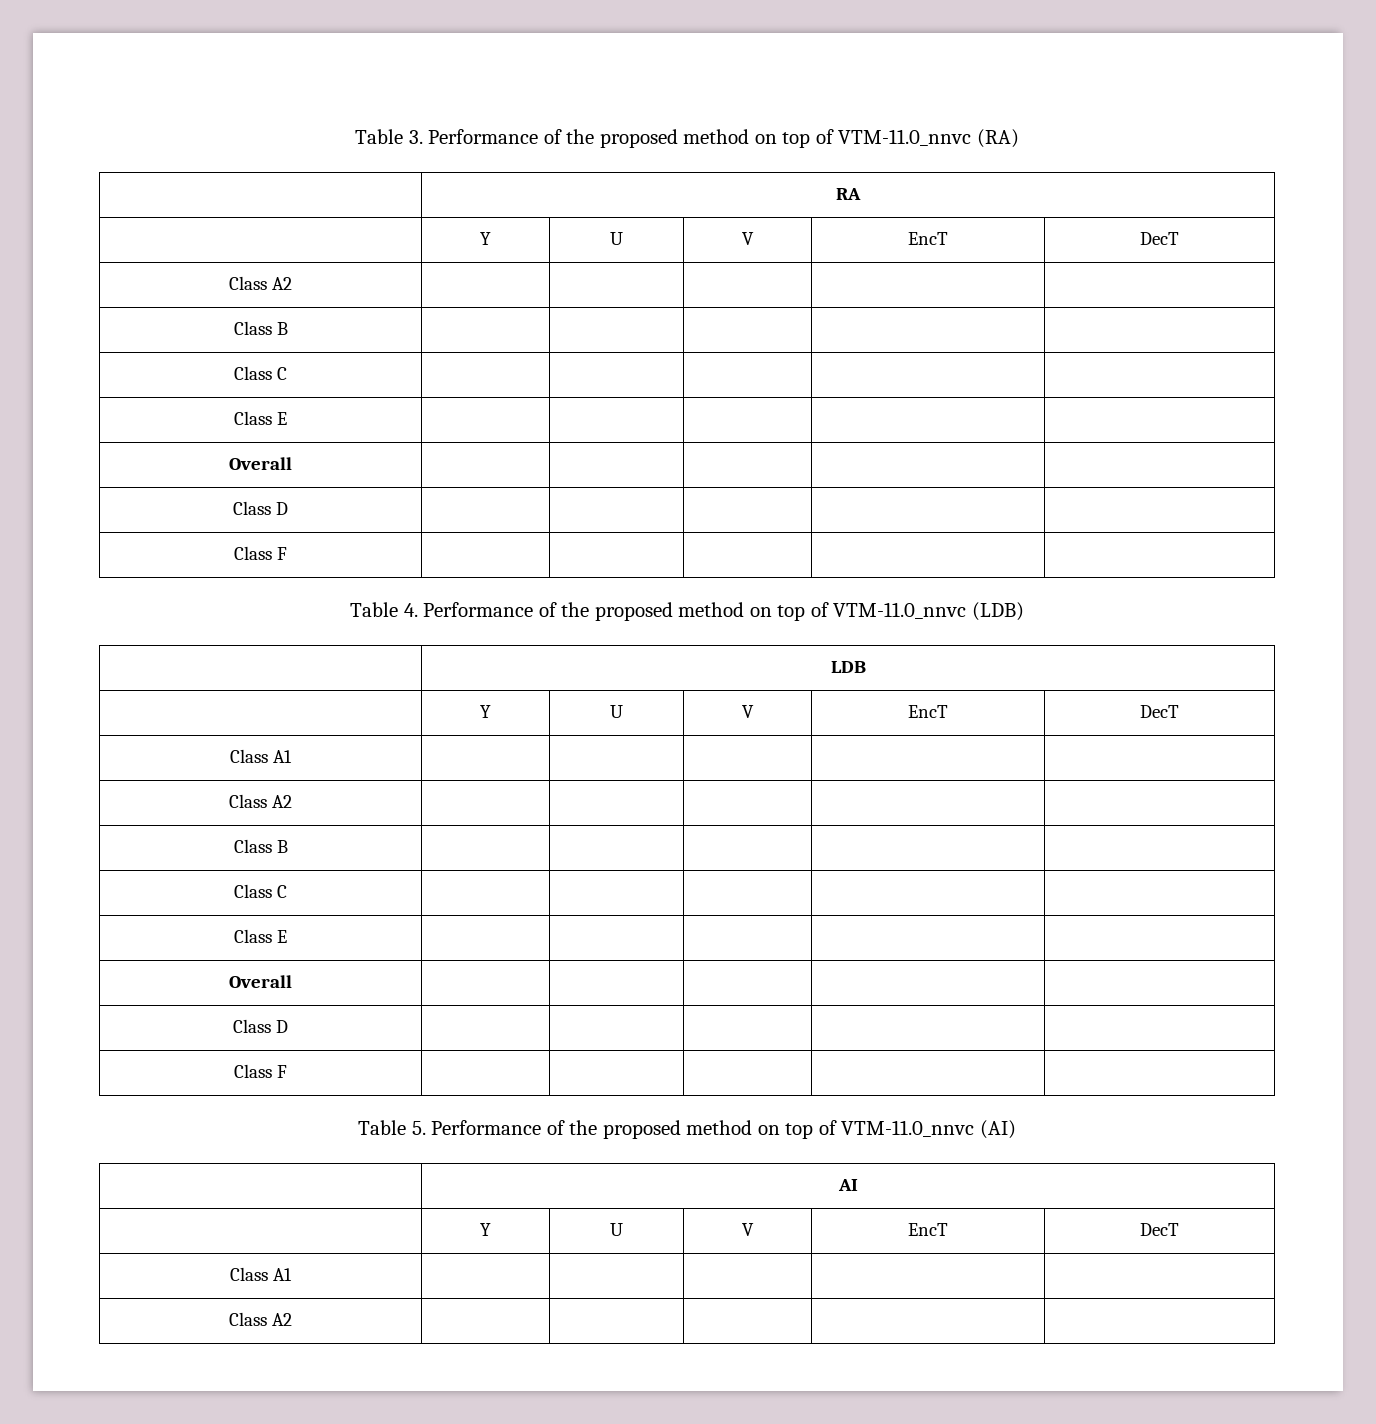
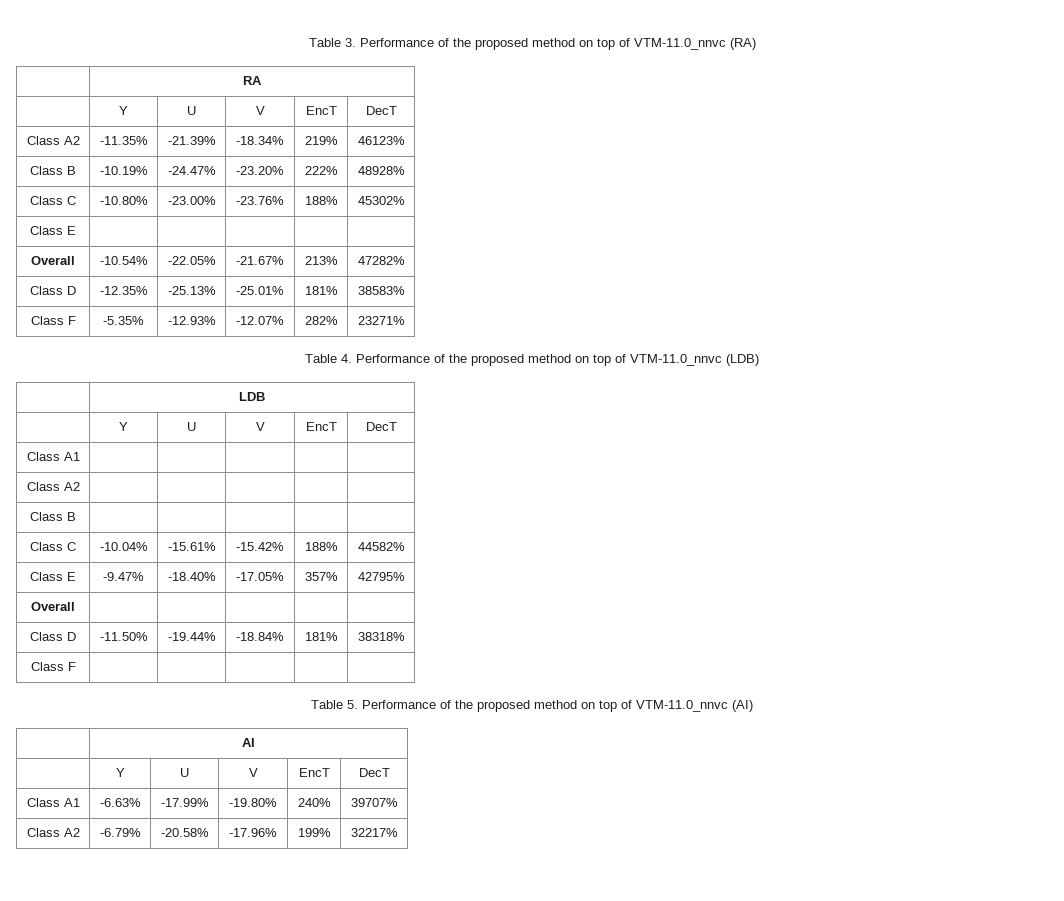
[233,321,288,335] [234,366,287,380] [234,411,287,425] [229,457,292,470] [233,501,288,515] [234,546,287,560] | | | | // Class B | | | | | // Class C | | | | | // Class E | | | | | // Overall | | | | | // Class D | | | | | // Class F | | | | | -> [99,136,148,145] [167,136,216,145] [236,136,284,145] [304,136,338,145] [357,136,405,145] [30,166,76,175] [99,166,148,175] [167,166,216,175] [236,166,284,175] [304,166,338,175] [357,166,405,175] [30,196,76,205] [99,196,148,205] [167,196,216,205] [236,196,284,205] [304,196,338,205] [357,196,405,205] [30,226,76,235] [31,256,75,265] [99,256,148,265] [167,256,216,265] [236,256,284,265] [304,256,338,265] [357,256,405,265] [30,286,76,295] [99,286,148,295] [167,286,216,295] [236,286,284,295] [304,286,338,295] [357,286,405,295] [30,316,76,325] [102,316,144,325] [167,316,216,325] [236,316,284,325] [304,316,338,325] [357,316,405,325] -11.35% | -21.39% | -18.34% | 219% | 46123% // Class B | -10.19% | -24.47% | -23.20% | 222% | 48928% // Class C | -10.80% | -23.00% | -23.76% | 188% | 45302% // Class E | | | | | // Overall | -10.54% | -22.05% | -21.67% | 213% | 47282% // Class D | -12.35% | -25.13% | -25.01% | 181% | 38583% // Class F | -5.35% | -12.93% | -12.07% | 282% | 23271%
[234,929,287,943] [229,975,292,988] [233,1019,288,1033] | | | | // Class E | | | | | // Overall | | | | | // Class D | | | | | -> [99,542,148,551] [167,542,216,551] [236,542,284,551] [304,542,338,551] [357,542,405,551] [30,572,76,581] [102,572,144,581] [167,572,216,581] [236,572,284,581] [304,572,338,581] [357,572,405,581] [31,602,75,611] [30,632,76,641] [99,632,148,641] [167,632,216,641] [236,632,284,641] [304,632,338,641] [357,632,405,641] -10.04% | -15.61% | -15.42% | 188% | 44582% // Class E | -9.47% | -18.40% | -17.05% | 357% | 42795% // Overall | | | | | // Class D | -11.50% | -19.44% | -18.84% | 181% | 38318%
[229,1312,292,1326] | | | | // Class A2 | | | | | -> [99,798,141,807] [160,798,209,807] [229,798,277,807] [297,798,331,807] [350,798,398,807] [26,828,80,837] [99,828,141,837] [160,828,209,837] [229,828,277,837] [297,828,331,837] [350,828,398,837] -6.63% | -17.99% | -19.80% | 240% | 39707% // Class A2 | -6.79% | -20.58% | -17.96% | 199% | 32217%

